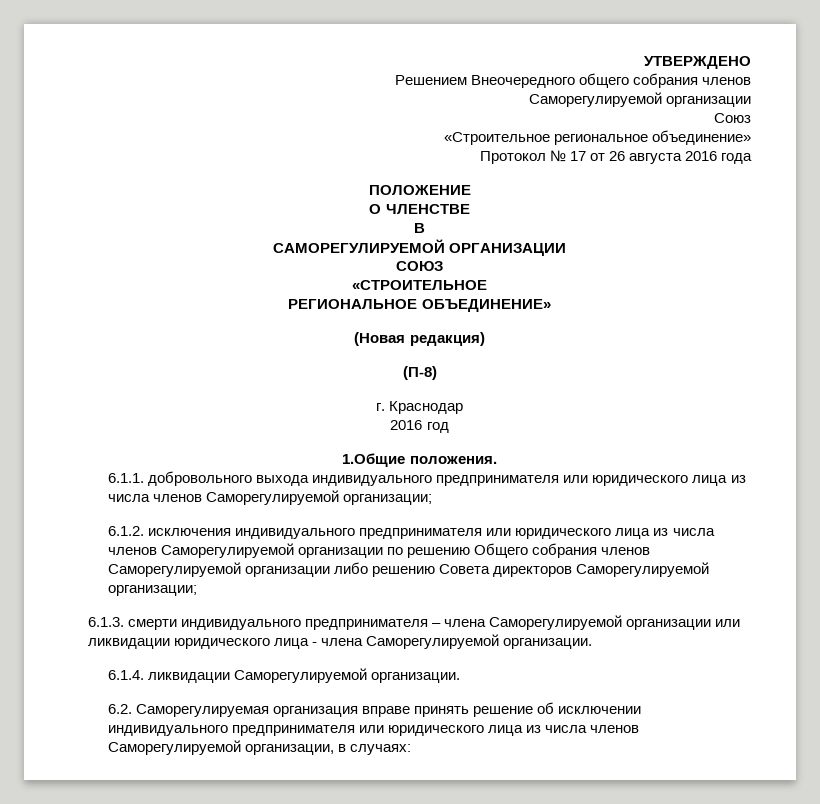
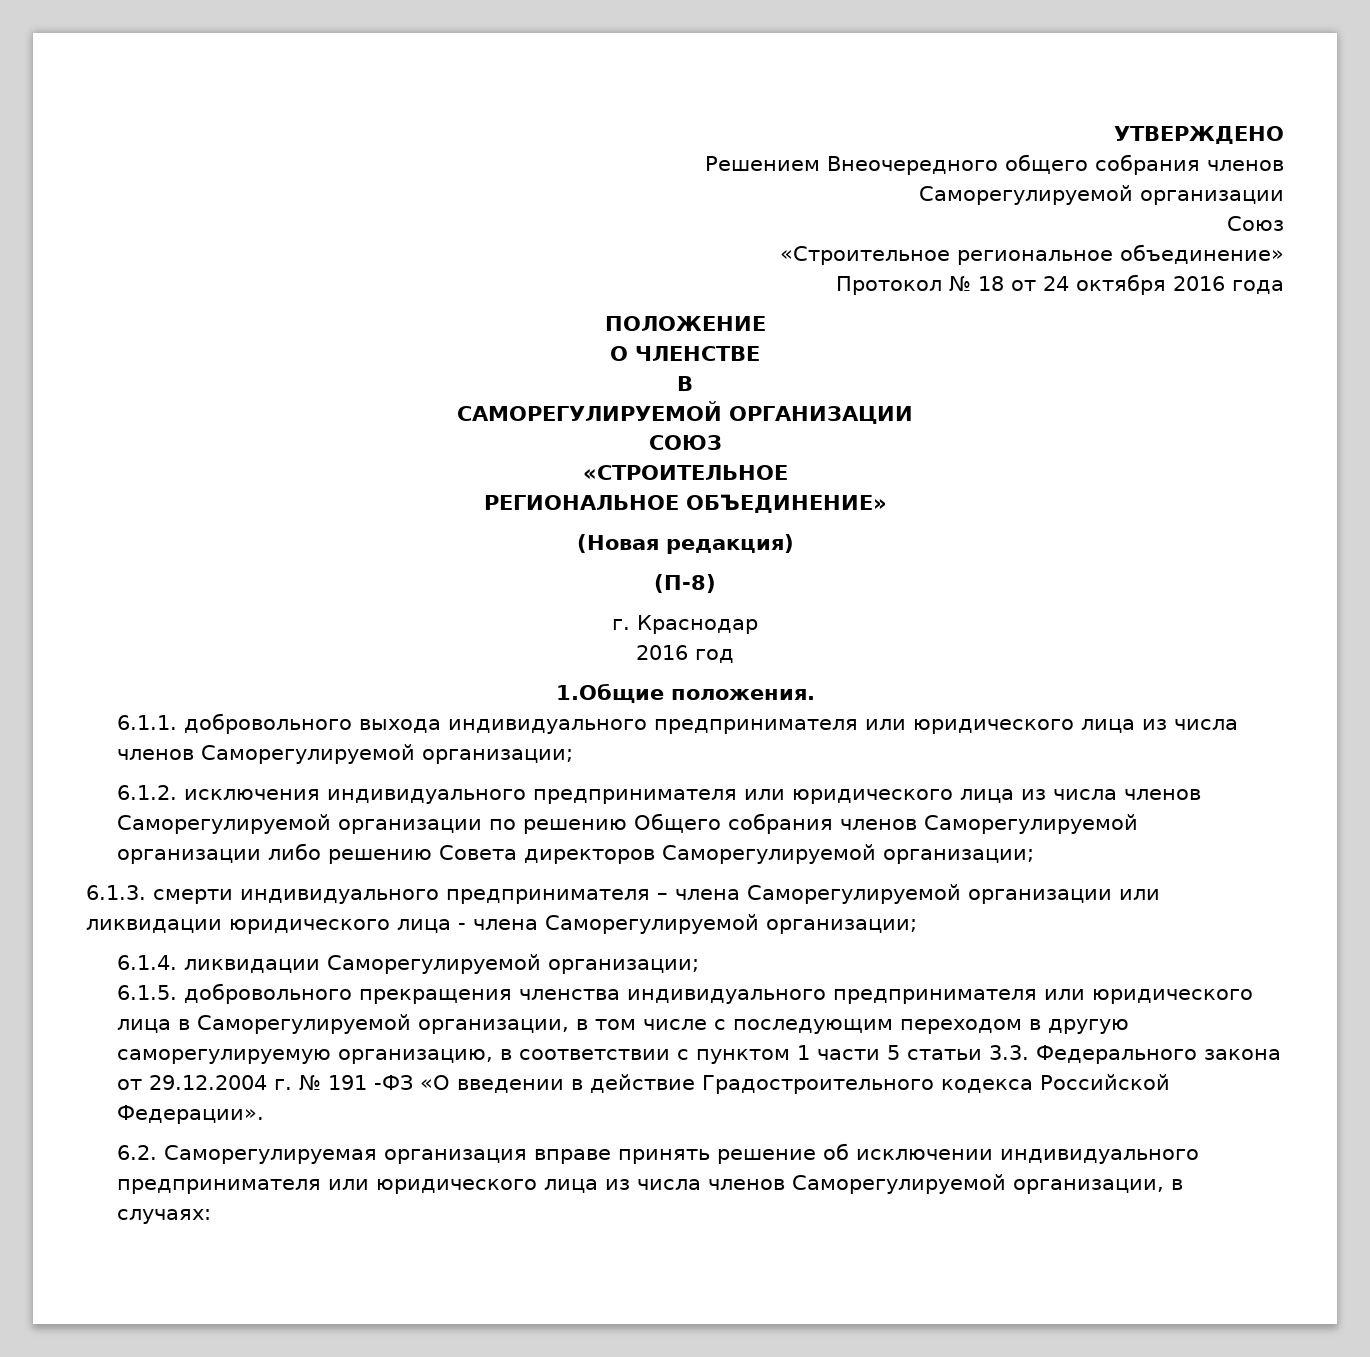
[569,151,682,164] 17 от 26 августа -> [978,274,1166,295] 18 от 24 октября
[503,638,593,649] организации. -> [766,919,917,934] организации;
[371,672,461,683] организации. -> [548,959,700,974] [117,983,1254,1004] [117,1014,1130,1034] [117,1045,1282,1064] [117,1074,1171,1094] [117,1105,265,1124] организации; // 6.1.5. добровольного прекращения членства индивидуального предпринимателя или юридического лица в Саморегулируемой организации, в том числе с последующим переходом в другую саморегулируемую организацию, в соответствии с пунктом 1 части 5 статьи 3.3. Федерального закона от 29.12.2004 г. № 191 -ФЗ «О введении в действие Градостроительного кодекса Российской Федерации».

